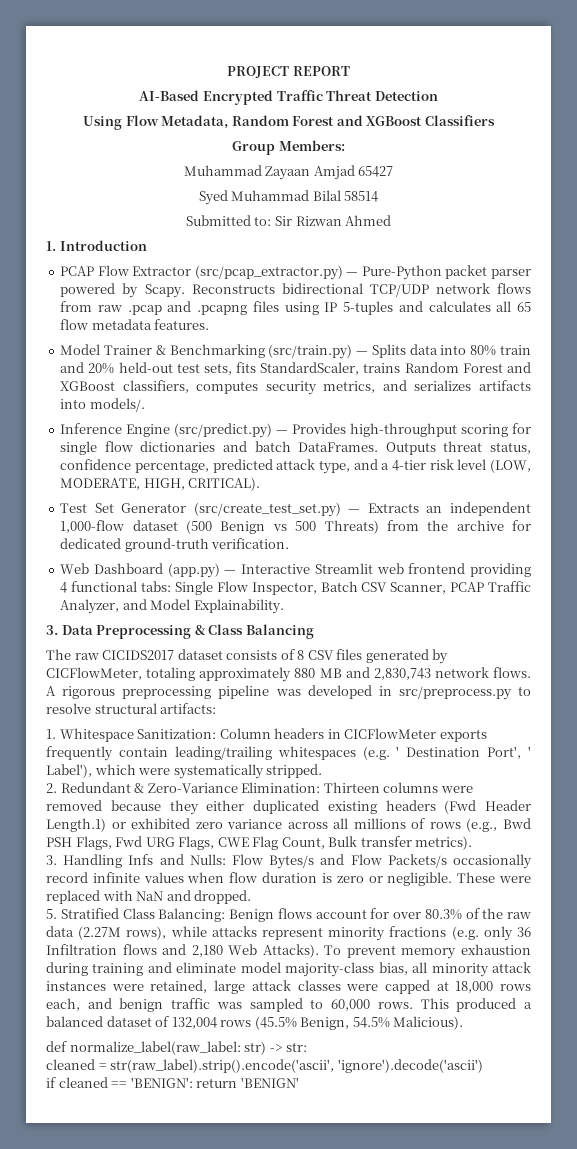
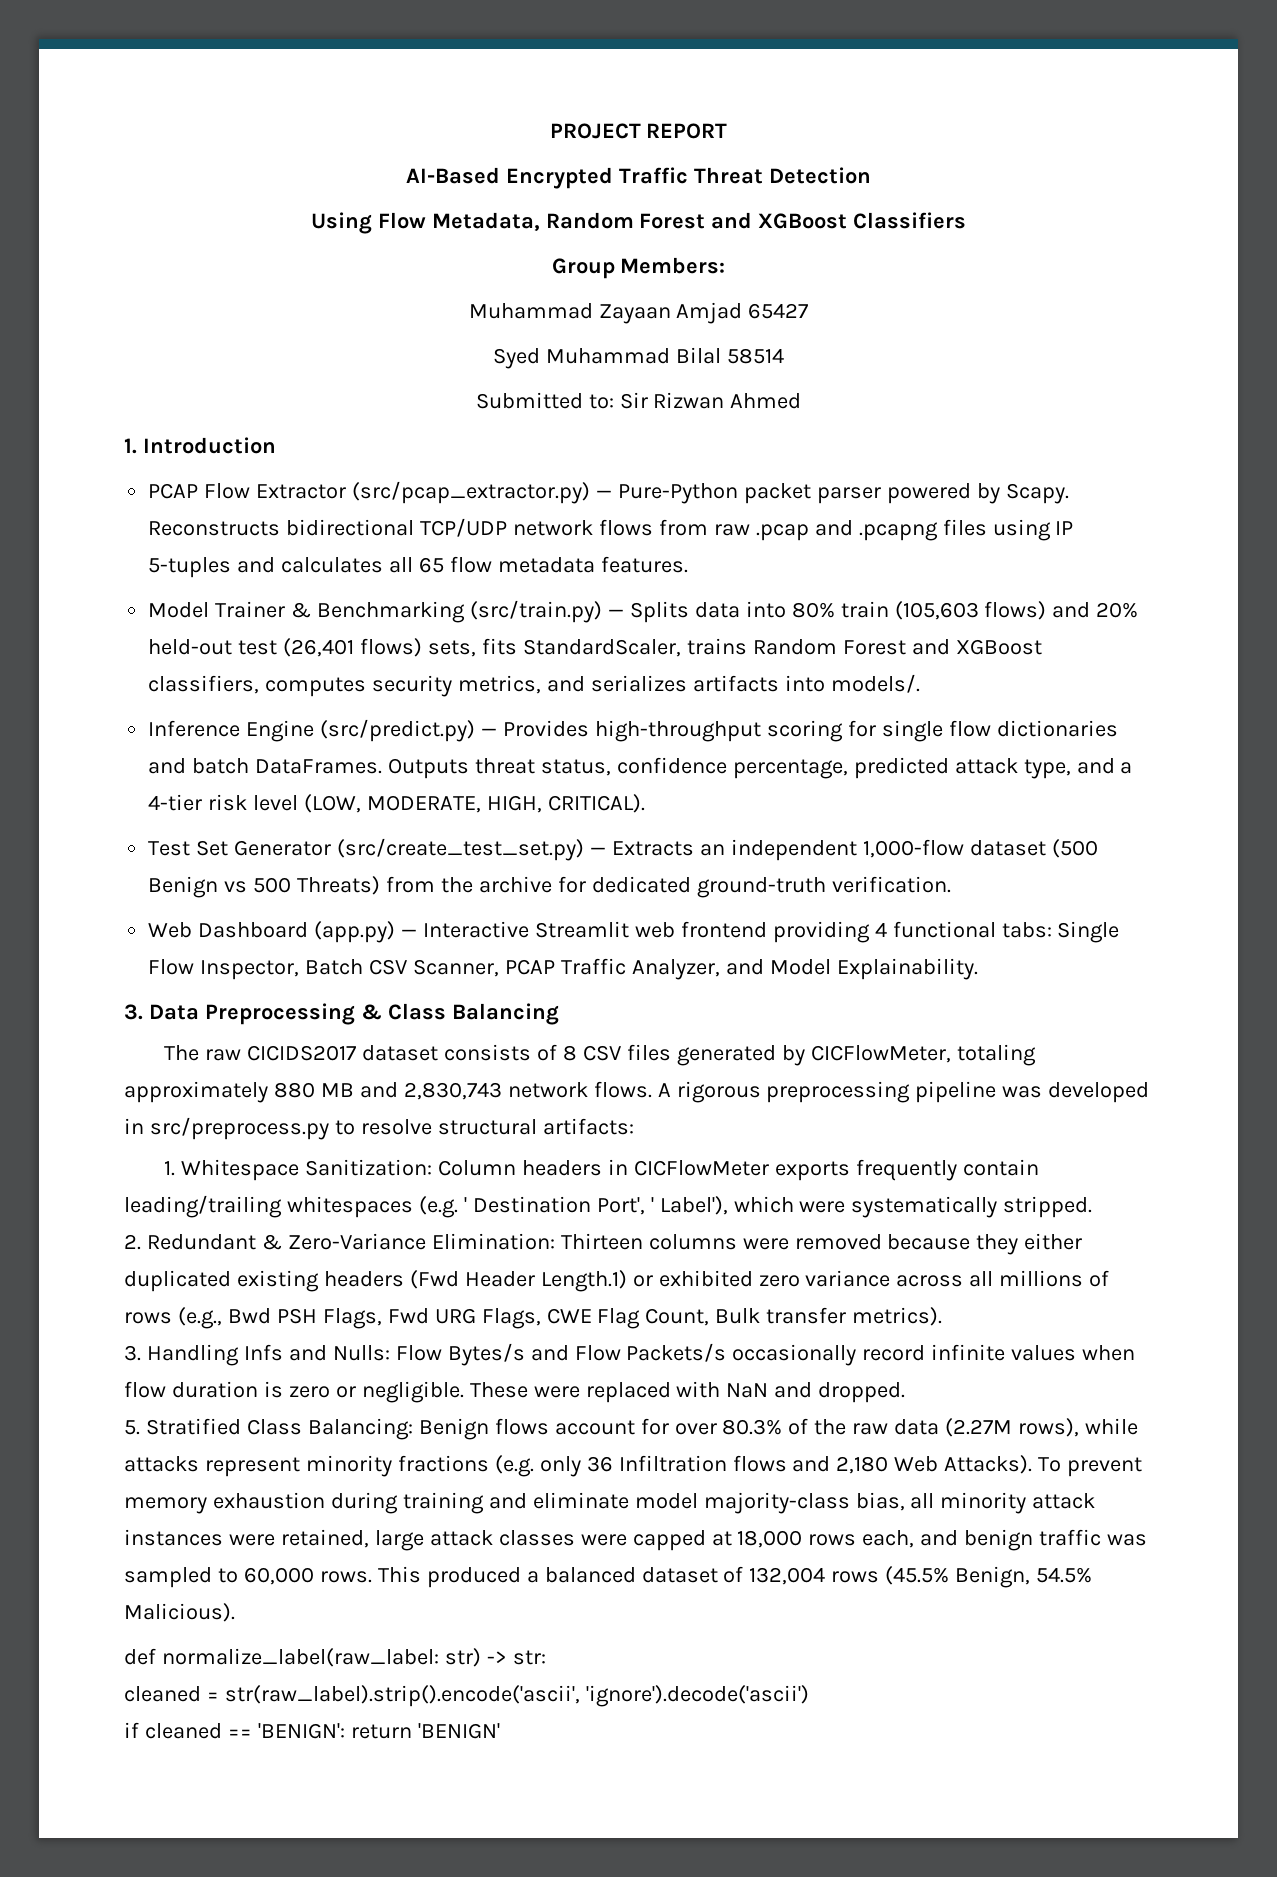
(531, 350) none -> [894,601,1047,620] (105,603 flows)
(200, 368) none -> [283,638,423,657] (26,401 flows)

